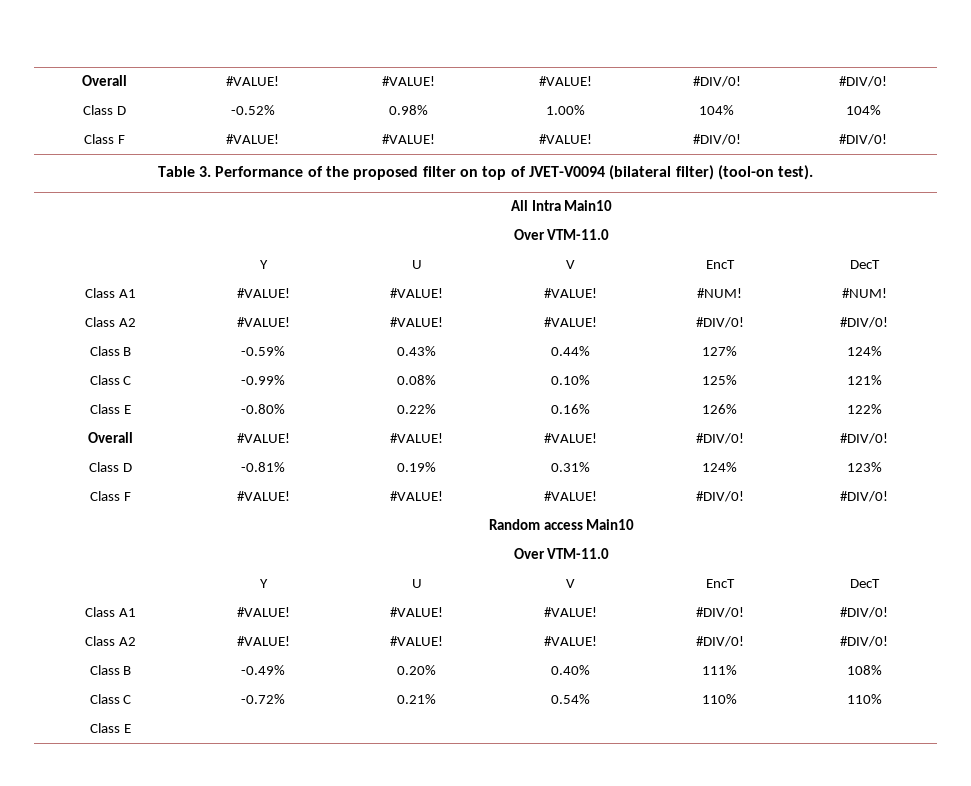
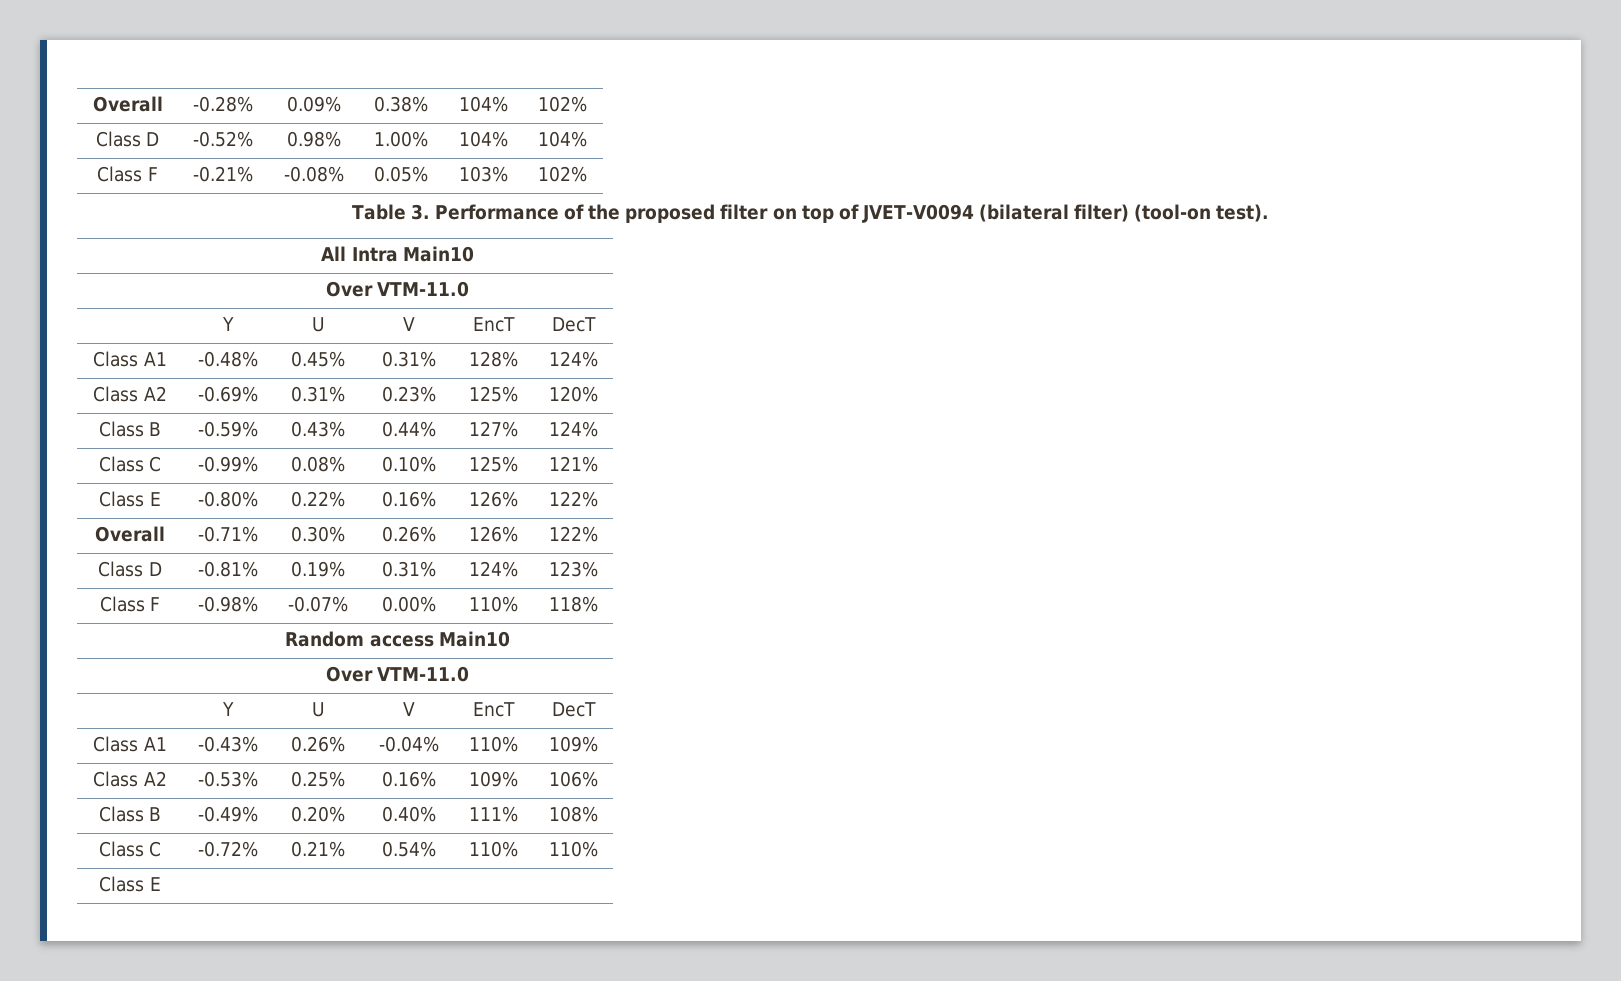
[82,75,127,86] [226,76,279,86] [382,76,435,86] [538,76,592,86] [692,76,741,87] [839,76,887,87] Overall | #VALUE! | #VALUE! | #VALUE! | #DIV/0! | #DIV/0! -> [92,96,163,112] [193,96,253,112] [286,96,341,112] [374,96,428,112] [458,96,508,112] [538,96,587,112] Overall | -0.28% | 0.09% | 0.38% | 104% | 102%
[226,134,279,144] [382,134,435,144] [538,134,592,144] [692,134,741,145] [839,134,887,145] #VALUE! | #VALUE! | #VALUE! | #DIV/0! | #DIV/0! -> [193,166,253,182] [283,166,344,182] [374,166,428,182] [458,166,508,182] [538,166,587,182] -0.21% | -0.08% | 0.05% | 103% | 102%
[236,288,290,298] [390,288,443,298] [544,288,597,298] [697,288,742,298] [841,288,887,298] [85,317,136,327] [236,317,290,327] [390,317,443,327] [544,317,597,327] [695,317,744,328] [840,317,888,328] #VALUE! | #VALUE! | #VALUE! | #NUM! | #NUM! // Class A2 | #VALUE! | #VALUE! | #VALUE! | #DIV/0! | #DIV/0! -> [197,351,258,367] [291,351,345,367] [381,351,436,367] [469,351,518,367] [548,351,598,367] [93,386,167,402] [197,386,258,402] [291,386,345,402] [381,386,436,402] [469,386,518,402] [548,386,598,402] -0.48% | 0.45% | 0.31% | 128% | 124% // Class A2 | -0.69% | 0.31% | 0.23% | 125% | 120%
[236,433,290,443] [390,433,443,443] [544,433,597,443] [695,433,744,444] [840,433,888,444] #VALUE! | #VALUE! | #VALUE! | #DIV/0! | #DIV/0! -> [197,526,258,542] [291,526,345,542] [381,526,436,542] [469,526,518,542] [548,526,598,542] -0.71% | 0.30% | 0.26% | 126% | 122%
[236,491,290,501] [390,491,443,501] [544,491,597,501] [695,491,744,502] [840,491,888,502] #VALUE! | #VALUE! | #VALUE! | #DIV/0! | #DIV/0! -> [197,596,258,612] [288,596,348,612] [381,596,436,612] [469,596,518,612] [548,596,598,612] -0.98% | -0.07% | 0.00% | 110% | 118%
[236,607,290,617] [390,607,443,617] [544,607,597,617] [695,607,744,618] [840,607,888,618] [85,636,136,646] [236,636,290,646] [390,636,443,646] [544,636,597,646] [695,636,744,647] [840,636,888,647] #VALUE! | #VALUE! | #VALUE! | #DIV/0! | #DIV/0! // Class A2 | #VALUE! | #VALUE! | #VALUE! | #DIV/0! | #DIV/0! -> [197,736,258,752] [291,736,345,752] [378,736,439,752] [469,736,518,752] [548,736,598,752] [93,771,167,787] [197,771,258,787] [291,771,345,787] [381,771,436,787] [469,771,518,787] [548,771,598,787] -0.43% | 0.26% | -0.04% | 110% | 109% // Class A2 | -0.53% | 0.25% | 0.16% | 109% | 106%

